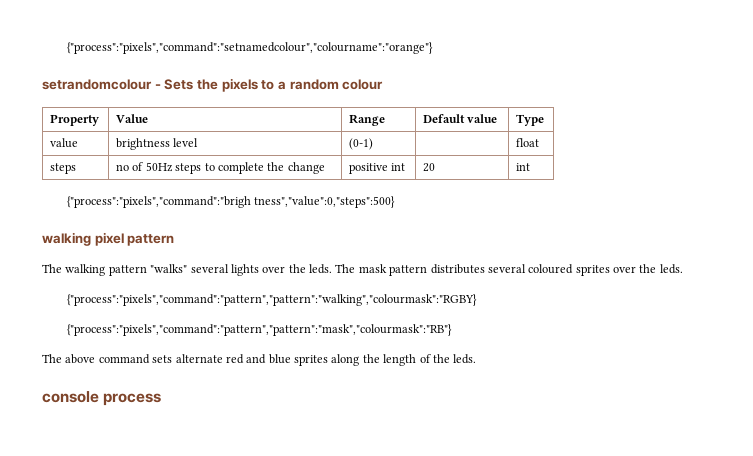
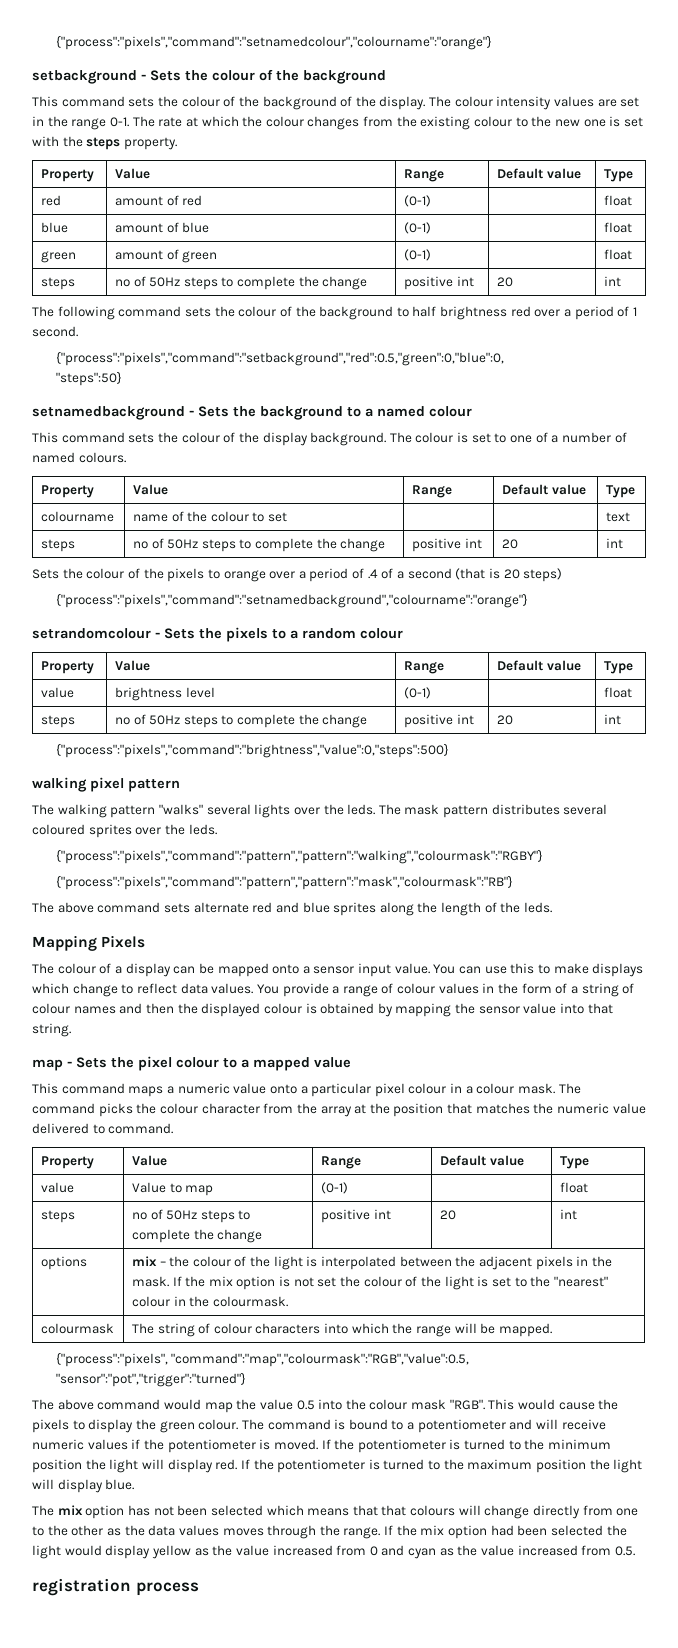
(433, 48) none -> [32,69,386,84] [32,96,640,110] [32,116,643,130] [32,136,177,150] [40,169,94,182] [114,168,150,179] [403,169,444,182] [496,168,581,179] [603,169,633,182] [40,195,61,206] [114,195,203,206] [403,195,431,207] [603,195,632,206] [40,222,68,233] [114,222,210,233] [403,222,431,234] [603,222,632,233] [40,251,76,263] [114,249,218,263] [403,249,431,261] [603,249,632,260] [40,277,75,290] [114,276,368,290] [403,276,474,290] [496,277,513,287] [603,276,621,287] [32,306,637,320] [32,326,78,337] [55,351,504,366] [55,371,122,386] [32,406,472,420] [32,432,627,446] [32,452,126,463] [40,485,94,498] [132,484,168,495] [411,485,452,498] [501,484,586,495] [605,485,635,498] [40,511,114,522] [132,511,288,522] [605,512,630,522] [40,539,75,552] [132,538,386,552] [411,538,482,552] [501,539,518,549] [605,538,623,549] [32,568,563,582] [55,593,528,608] // setbackground - Sets the colour of the background // This command sets the colour of the background of the display. The colour intensity values are set in the range 0-1. The rate at which the colour changes from the existing colour to the new one is set with the steps property. // Property | Value | Range | Default value | Type // red | amount of red | (0-1) | | float // blue | amount of blue | (0-1) | | float // green | amount of green | (0-1) | | float // steps | no of 50Hz steps to complete the change | positive int | 20 | int // The following command sets the colour of the background to half brightness red over a period of 1 second. // {"process":"pixels","command":"setbackground","red":0.5,"green":0,"blue":0, // "steps":50} // setnamedbackground - Sets the background to a named colour // This command sets the colour of the display background. The colour is set to one of a number of named colours. // Property | Value | Range | Default value | Type // colourname | name of the colour to set | | | text // steps | no of 50Hz steps to complete the change | positive int | 20 | int // Sets the colour of the pixels to orange over a period of .4 of a second (that is 20 steps) // {"process":"pixels","command":"setnamedbackground","colourname":"orange"}
[66,196,396,208] {"process":"pixels","command":"brigh tness","value":0,"steps":500} -> [55,743,449,758] {"process":"pixels","command":"brightness","value":0,"steps":500}
[66,294,477,306] {"process":"pixels","command":"pattern","pattern":"walking","colourmask":"RGBY} -> [55,849,543,864] {"process":"pixels","command":"pattern","pattern":"walking","colourmask":"RGBY"}
[42,391,99,403] console -> [32,935,146,951] [32,963,644,977] [32,983,635,997] [32,1003,613,1017] [32,1023,71,1037] [32,1056,351,1071] [32,1083,581,1097] [32,1103,646,1117] [32,1123,174,1134] [40,1156,94,1169] [131,1155,167,1166] [320,1156,361,1169] [439,1155,524,1166] [559,1156,589,1169] [40,1182,74,1193] [131,1182,214,1196] [320,1182,348,1194] [559,1182,588,1193] [40,1210,75,1223] [131,1209,251,1223] [131,1229,263,1243] [320,1209,391,1223] [439,1210,456,1220] [559,1209,577,1220] [40,1256,87,1270] [131,1256,612,1270] [131,1276,608,1290] [131,1296,288,1307] [40,1323,114,1334] [131,1323,552,1337] [55,1352,470,1367] [55,1372,246,1387] [32,1399,619,1413] [32,1419,606,1433] [32,1439,612,1453] [32,1459,643,1473] [32,1479,135,1493] [32,1505,639,1519] [32,1525,627,1539] [32,1545,635,1559] [32,1578,131,1596] Mapping Pixels // The colour of a display can be mapped onto a sensor input value. You can use this to make displays which change to reflect data values. You provide a range of colour values in the form of a string of colour names and then the displayed colour is obtained by mapping the sensor value into that string. // map - Sets the pixel colour to a mapped value // This command maps a numeric value onto a particular pixel colour in a colour mask. The command picks the colour character from the array at the position that matches the numeric value delivered to command. // Property | Value | Range | Default value | Type // value | Value to map | (0-1) | | float // steps | no of 50Hz steps to complete the change | positive int | 20 | int // options | mix – the colour of the light is interpolated between the adjacent pixels in the mask. If the mix option is not set the colour of the light is set to the "nearest" colour in the colourmask. // colourmask | The string of colour characters into which the range will be mapped. // {"process":"pixels", "command":"map","colourmask":"RGB","value":0.5, "sensor":"pot","trigger":"turned"} // The above command would map the value 0.5 into the colour mask "RGB". This would cause the pixels to display the green colour. The command is bound to a potentiometer and will receive numeric values if the potentiometer is moved. If the potentiometer is turned to the minimum position the light will display red. If the potentiometer is turned to the maximum position the light will display blue. // The mix option has not been selected which means that that colours will change directly from one to the other as the data values moves through the range. If the mix option had been selected the light would display yellow as the value increased from 0 and cyan as the value increased from 0.5. // registration

